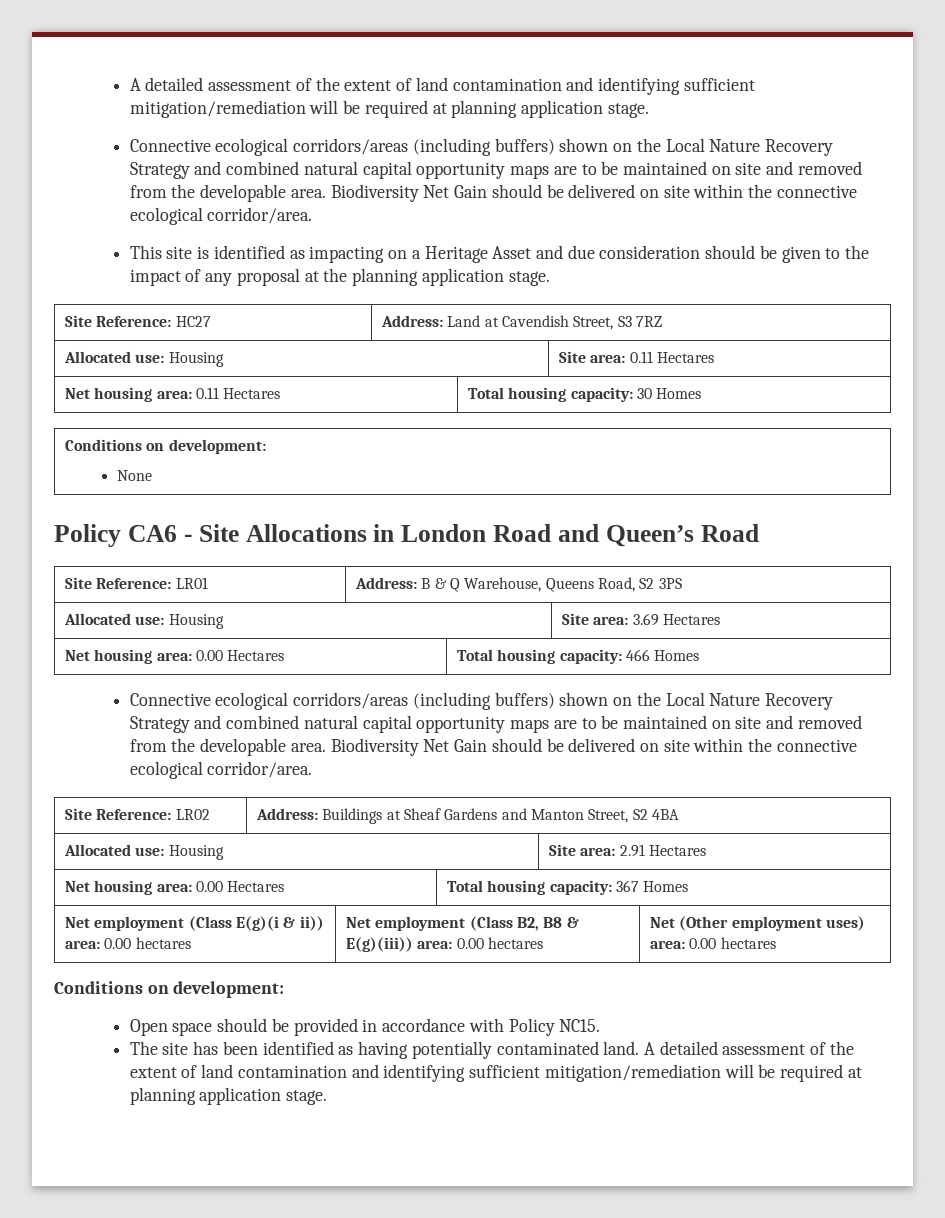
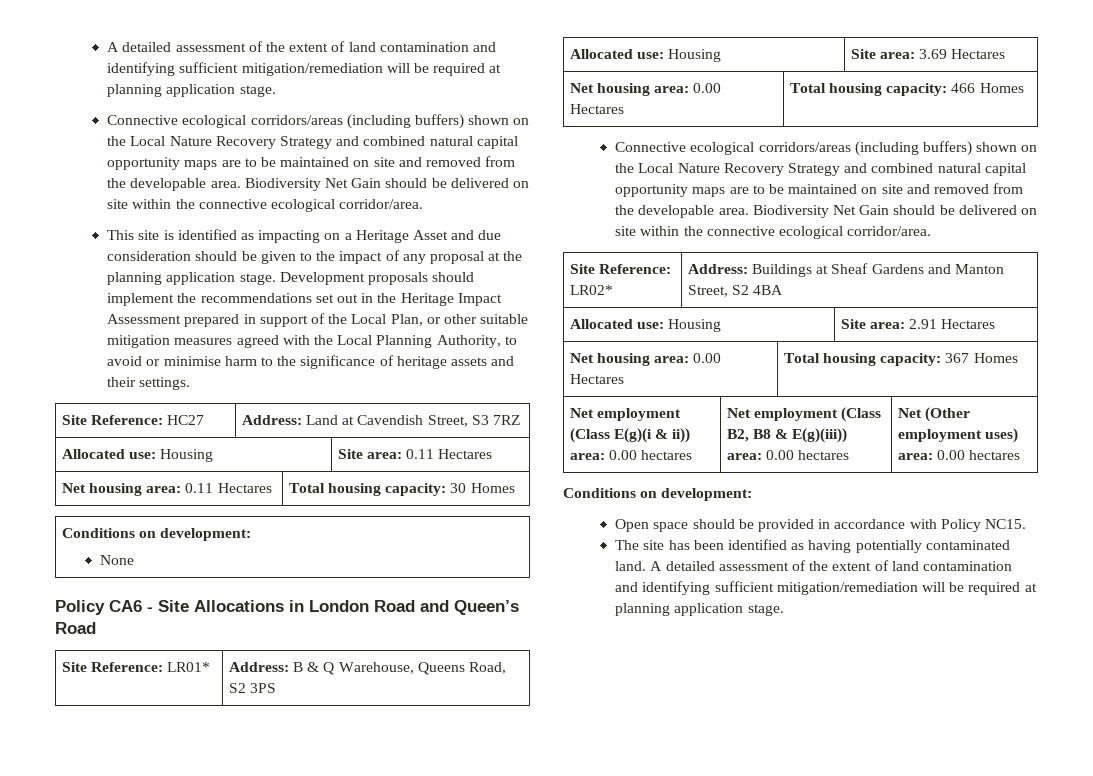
(550, 278) none -> [279,272,475,285] [107,293,502,306] [107,313,529,327] [107,335,517,348] [107,355,515,369] [107,377,191,390] Development proposals should implement the recommendations set out in the Heritage Impact Assessment prepared in support of the Local Plan, or other suitable mitigation measures agreed with the Local Planning Authority, to avoid or minimise harm to the significance of heritage assets and their settings.
[175,577,208,589] LR01 -> [167,662,211,672] LR01*
[175,809,210,820] LR02 -> [569,285,613,295] LR02*

